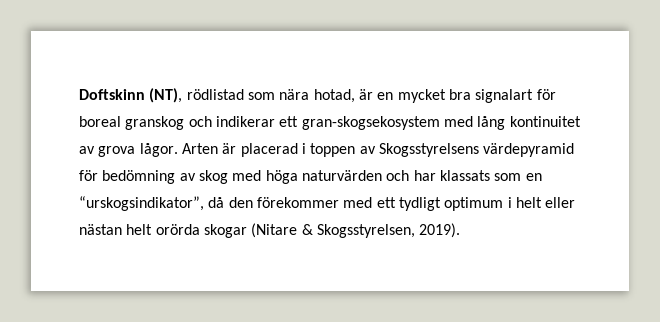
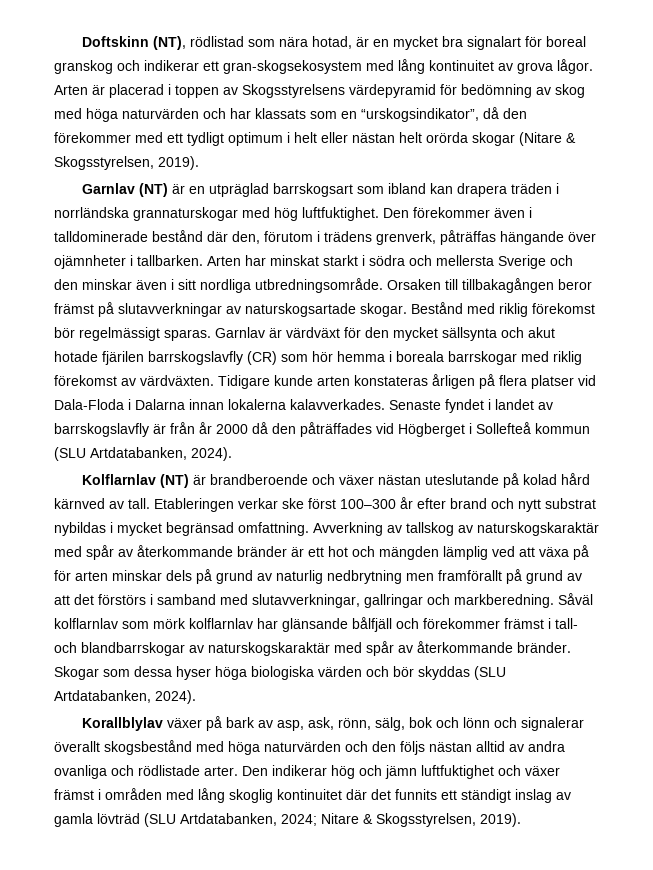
(461, 230) none -> [81,183,559,197] [54,207,532,221] [54,230,596,245] [54,255,573,269] [54,278,592,293] [54,302,595,317] [54,327,555,341] [54,351,582,365] [54,374,596,389] [54,399,553,413] [54,422,590,437] [54,447,232,461] [81,473,590,488] [54,497,596,512] [54,522,599,536] [54,545,589,560] [54,569,582,584] [54,593,593,608] [54,617,578,632] [54,641,571,656] [54,666,506,680] [54,690,196,704] [81,716,584,731] [54,740,565,755] [54,765,560,779] [54,788,571,803] [54,813,521,827] // Garnlav (NT) är en utpräglad barrskogsart som ibland kan drapera träden i norrländska grannaturskogar med hög luftfuktighet. Den förekommer även i talldominerade bestånd där den, förutom i trädens grenverk, påträffas hängande över ojämnheter i tallbarken. Arten har minskat starkt i södra och mellersta Sverige och den minskar även i sitt nordliga utbredningsområde. Orsaken till tillbakagången beror främst på slutavverkningar av naturskogsartade skogar. Bestånd med riklig förekomst bör regelmässigt sparas. Garnlav är värdväxt för den mycket sällsynta och akut hotade fjärilen barrskogslavfly (CR) som hör hemma i boreala barrskogar med riklig förekomst av värdväxten. Tidigare kunde arten konstateras årligen på flera platser vid Dala-Floda i Dalarna innan lokalerna kalavverkades. Senaste fyndet i landet av barrskogslavfly är från år 2000 då den påträffades vid Högberget i Sollefteå kommun (SLU Artdatabanken, 2024). // Kolflarnlav (NT) är brandberoende och växer nästan uteslutande på kolad hård kärnved av tall. Etableringen verkar ske först 100–300 år efter brand och nytt substrat nybildas i mycket begränsad omfattning. Avverkning av tallskog av naturskogskaraktär med spår av återkommande bränder är ett hot och mängden lämplig ved att växa på för arten minskar dels på grund av naturlig nedbrytning men framförallt på grund av att det förstörs i samband med slutavverkningar, gallringar och markberedning. Såväl kolflarnlav som mörk kolflarnlav har glänsande bålfjäll och förekommer främst i tall- och blandbarrskogar av naturskogskaraktär med spår av återkommande bränder. Skogar som dessa hyser höga biologiska värden och bör skyddas (SLU Artdatabanken, 2024). // Korallblylav växer på bark av asp, ask, rönn, sälg, bok och lönn och signalerar överallt skogsbestånd med höga naturvärden och den följs nästan alltid av andra ovanliga och rödlistade arter. Den indikerar hög och jämn luftfuktighet och växer främst i områden med lång skoglig kontinuitet där det funnits ett ständigt inslag av gamla lövträd (SLU Artdatabanken, 2024; Nitare & Skogsstyrelsen, 2019).

